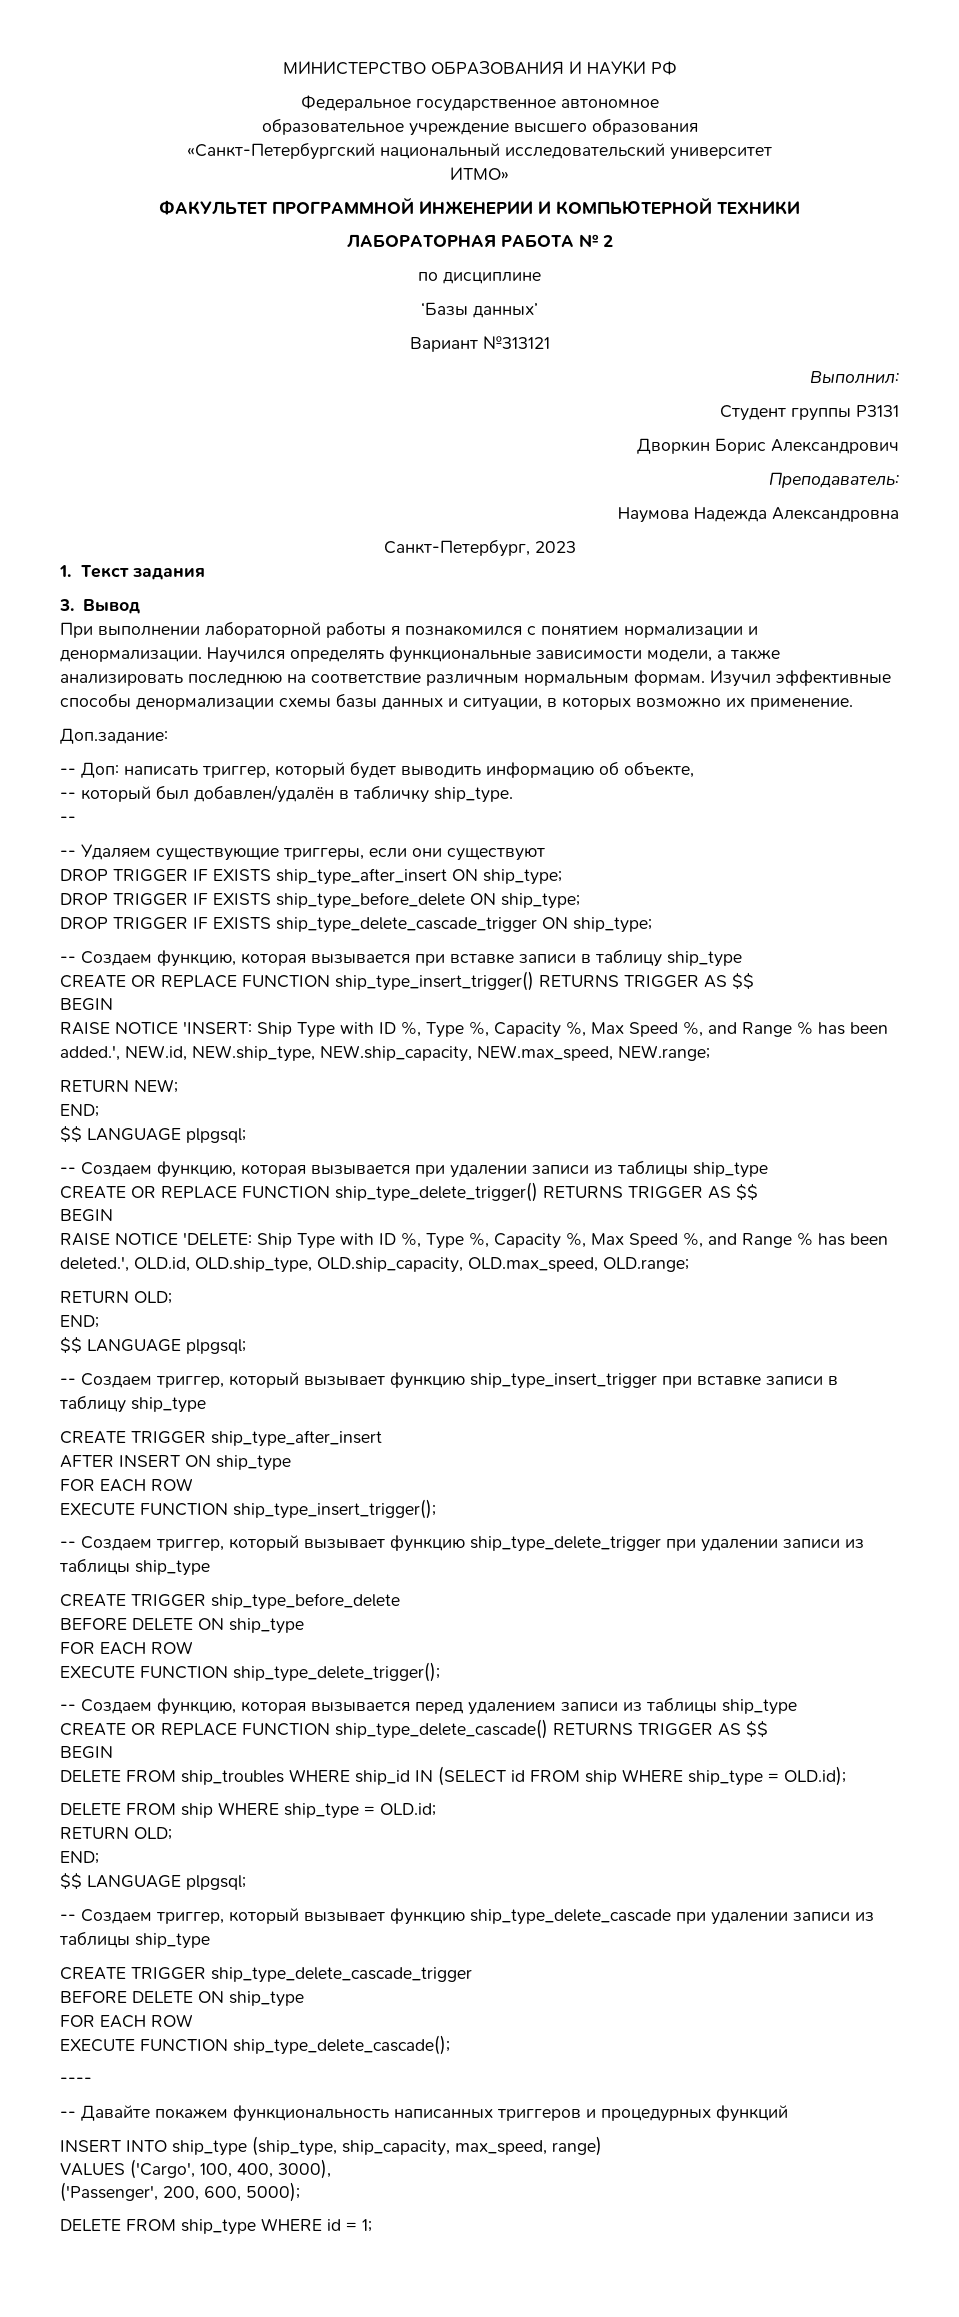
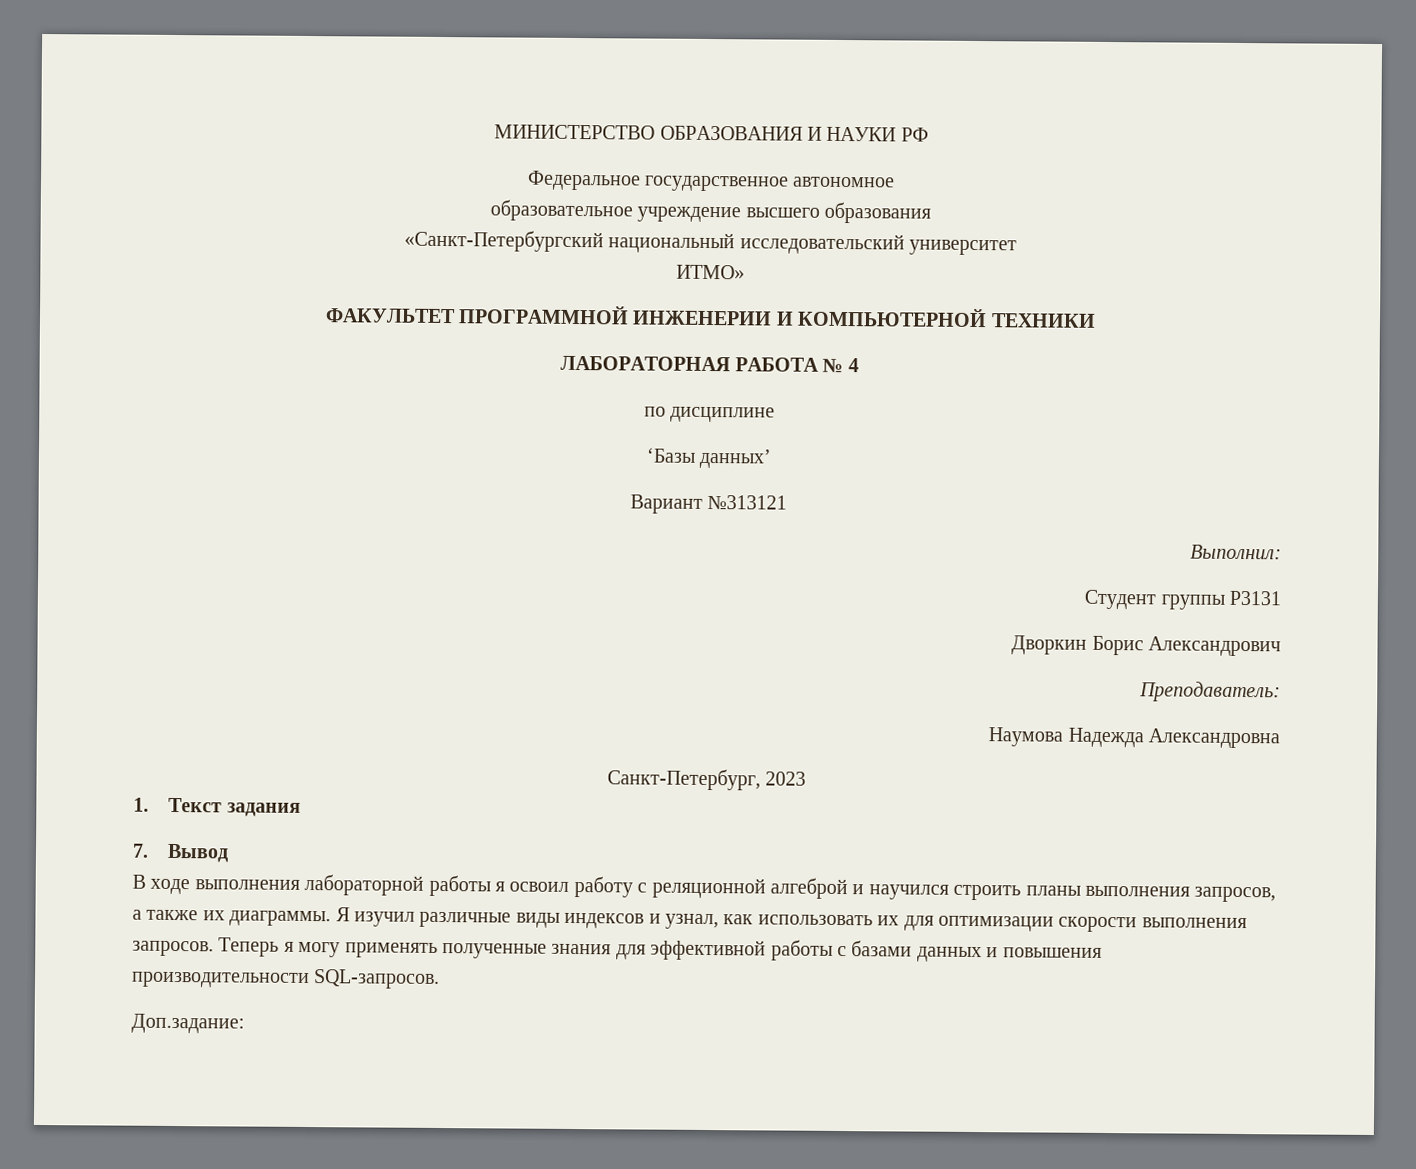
[602,235,613,247] 2 -> [847,358,859,373] 4
[59,599,74,611] 3. -> [132,843,149,858] 7.
[60,621,758,638] [60,646,780,663] [60,670,891,687] [60,693,853,711] [60,728,168,744] [60,761,694,779] [60,785,513,803] [60,816,76,823] [60,844,545,861] [60,868,562,885] [60,892,580,909] [60,917,652,933] [60,949,742,967] [60,971,754,991] [60,998,113,1011] [60,1021,888,1038] [60,1045,710,1062] [60,1079,178,1093] [60,1104,99,1117] [60,1126,246,1143] [60,1160,768,1178] [60,1182,758,1202] [60,1209,113,1222] [60,1232,888,1249] [60,1256,689,1273] [60,1291,172,1304] [60,1315,99,1328] [60,1337,246,1354] [60,1372,838,1389] [59,1395,206,1413] [60,1430,382,1447] [60,1455,291,1471] [60,1478,193,1492] [60,1499,436,1519] [60,1535,864,1552] [59,1558,210,1576] [60,1593,400,1610] [60,1618,304,1634] [60,1641,193,1655] [60,1662,440,1682] [60,1697,797,1715] [60,1719,768,1739] [60,1746,113,1759] [60,1766,846,1786] [60,1802,436,1819] [60,1827,172,1840] [60,1851,99,1864] [60,1873,246,1890] [60,1908,874,1925] [59,1931,210,1949] [60,1967,472,1983] [60,1991,304,2007] [60,2014,193,2028] [60,2035,450,2055] [60,2077,92,2084] [60,2105,788,2122] [60,2136,602,2156] [60,2159,331,2179] [60,2182,300,2202] [60,2218,372,2235] При выполнении лабораторной работы я познакомился с понятием нормализации и денормализации. Научился определять функциональные зависимости модели, а также анализировать последнюю на соответствие различным нормальным формам. Изучил эффективные способы денормализации схемы базы данных и ситуации, в которых возможно их применение. // Доп.задание: // -- Доп: написать триггер, который будет выводить информацию об объекте, // -- который был добавлен/удалён в табличку ship_type. // -- // -- Удаляем существующие триггеры, если они существуют // DROP TRIGGER IF EXISTS ship_type_after_insert ON ship_type; // DROP TRIGGER IF EXISTS ship_type_before_delete ON ship_type; // DROP TRIGGER IF EXISTS ship_type_delete_cascade_trigger ON ship_type; // -- Создаем функцию, которая вызывается при вставке записи в таблицу ship_type // CREATE OR REPLACE FUNCTION ship_type_insert_trigger() RETURNS TRIGGER AS $$ // BEGIN // RAISE NOTICE 'INSERT: Ship Type with ID %, Type %, Capacity %, Max Speed %, and Range % has been added.', NEW.id, NEW.ship_type, NEW.ship_capacity, NEW.max_speed, NEW.range; // RETURN NEW; // END; // $$ LANGUAGE plpgsql; // -- Создаем функцию, которая вызывается при удалении записи из таблицы ship_type // CREATE OR REPLACE FUNCTION ship_type_delete_trigger() RETURNS TRIGGER AS $$ // BEGIN // RAISE NOTICE 'DELETE: Ship Type with ID %, Type %, Capacity %, Max Speed %, and Range % has been deleted.', OLD.id, OLD.ship_type, OLD.ship_capacity, OLD.max_speed, OLD.range; // RETURN OLD; // END; // $$ LANGUAGE plpgsql; // -- Создаем триггер, который вызывает функцию ship_type_insert_trigger при вставке записи в таблицу ship_type // CREATE TRIGGER ship_type_after_insert // AFTER INSERT ON ship_type // FOR EACH ROW // EXECUTE FUNCTION ship_type_insert_trigger(); // -- Создаем триггер, который вызывает функцию ship_type_delete_trigger при удалении записи из таблицы ship_type // CREATE TRIGGER ship_type_before_delete // BEFORE DELETE ON ship_type // FOR EACH ROW // EXECUTE FUNCTION ship_type_delete_trigger(); // -- Создаем функцию, которая вызывается перед удалением записи из таблицы ship_type // CREATE OR REPLACE FUNCTION ship_type_delete_cascade() RETURNS TRIGGER AS $$ // BEGIN // DELETE FROM ship_troubles WHERE ship_id IN (SELECT id FROM ship WHERE ship_type = OLD.id); // DELETE FROM ship WHERE ship_type = OLD.id; // RETURN OLD; // END; // $$ LANGUAGE plpgsql; // -- Создаем триггер, который вызывает функцию ship_type_delete_cascade при удалении записи из таблицы ship_type // CREATE TRIGGER ship_type_delete_cascade_trigger // BEFORE DELETE ON ship_type // FOR EACH ROW // EXECUTE FUNCTION ship_type_delete_cascade(); // ---- // -- Давайте покажем функциональность написанных триггеров и процедурных функций // INSERT INTO ship_type (ship_type, ship_capacity, max_speed, range) // VALUES ('Cargo', 100, 400, 3000), // ('Passenger', 200, 600, 5000); // DELETE FROM ship_type WHERE id = 1; -> [132,873,1277,903] [132,907,1247,933] [132,937,1102,963] [131,969,441,989] [131,1013,245,1034] В ходе выполнения лабораторной работы я освоил работу с реляционной алгеброй и научился строить планы выполнения запросов, а также их диаграммы. Я изучил различные виды индексов и узнал, как использовать их для оптимизации скорости выполнения запросов. Теперь я могу применять полученные знания для эффективной работы с базами данных и повышения производительности SQL-запросов. // Доп.задание:

